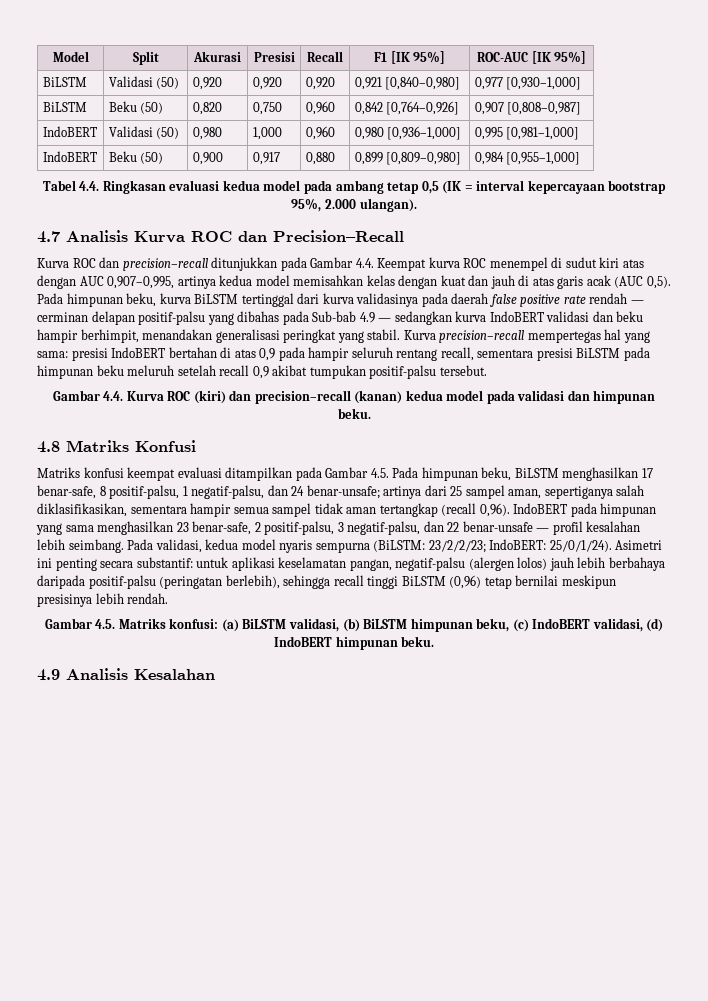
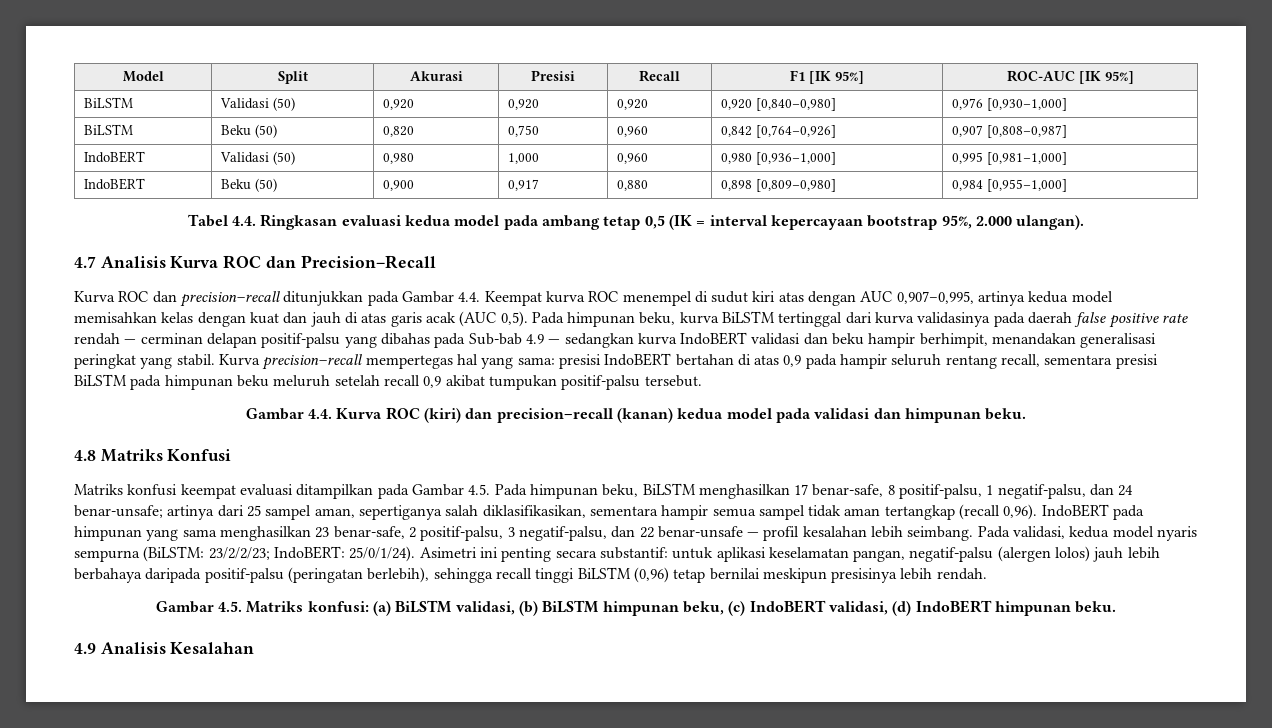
[354,77,382,90] 0,921 -> [720,99,752,110] 0,920
[474,77,503,90] 0,977 -> [951,98,983,110] 0,976
[354,152,383,165] 0,899 -> [720,180,752,191] 0,898

